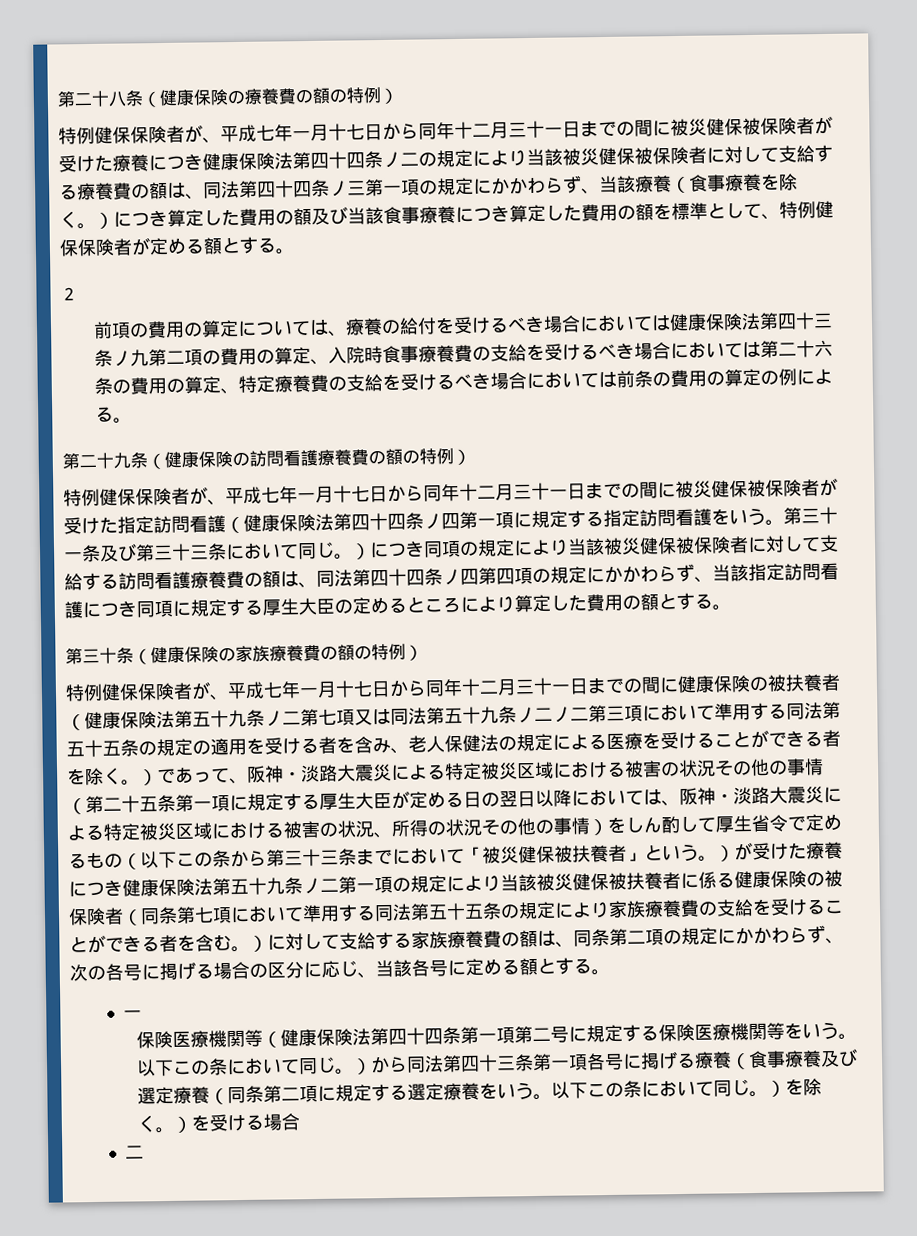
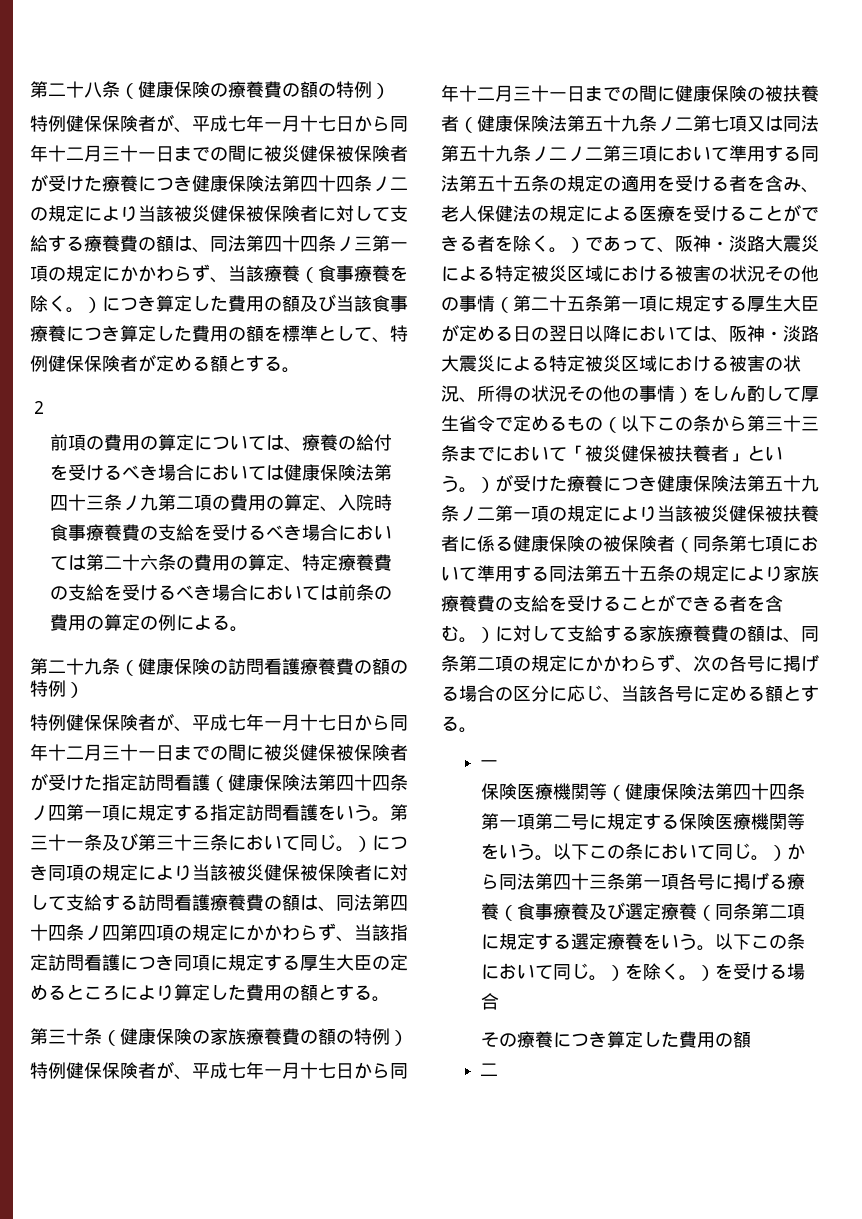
(301, 1122) none -> [481,1031,752,1048] // その療養につき算定した費用の額

